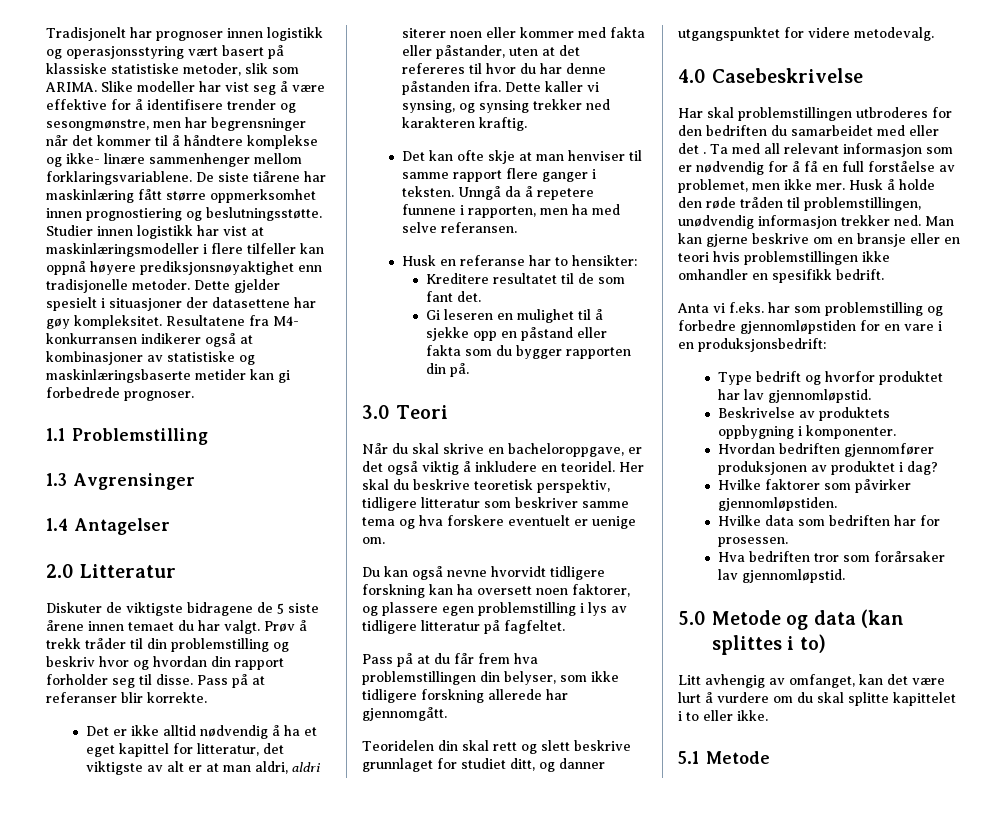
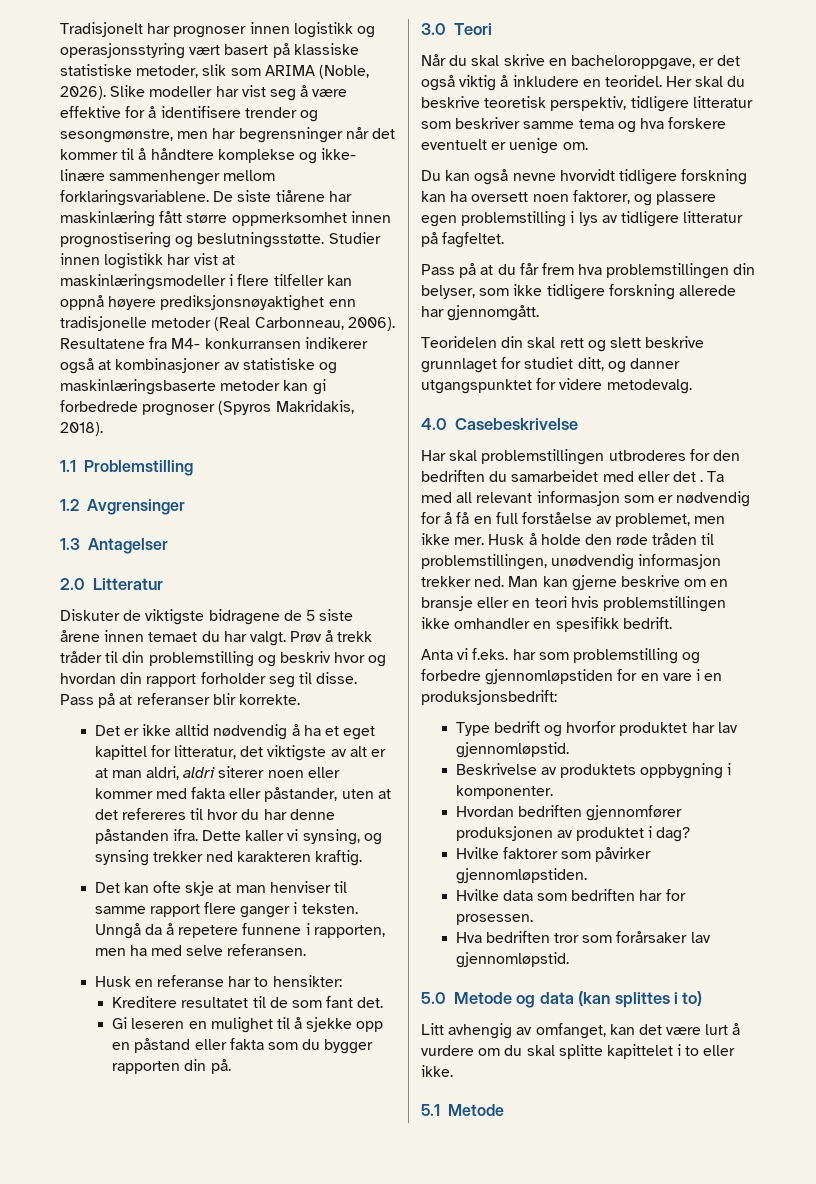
[45,82,97,92] ARIMA. -> [264,65,369,79] [60,86,106,100] ARIMA (Noble, 2026).
[86,208,182,221] prognostiering -> [60,232,171,248] prognostisering
[132,279,280,293] [46,297,316,311] [46,315,162,329] metoder. Dette gjelder spesielt i situasjoner der datasettene har gøy kompleksitet. -> [151,317,395,331] metoder (Real Carbonneau, 2006).
[195,369,246,380] metider -> [220,380,281,391] metoder
[124,391,194,401] prognoser. -> [142,400,354,416] [60,422,103,436] prognoser (Spyros Makridakis, 2018).
[46,473,67,486] 1.3 -> [60,499,79,511] 1.2
[46,518,68,531] 1.4 -> [60,538,80,550] 1.3

